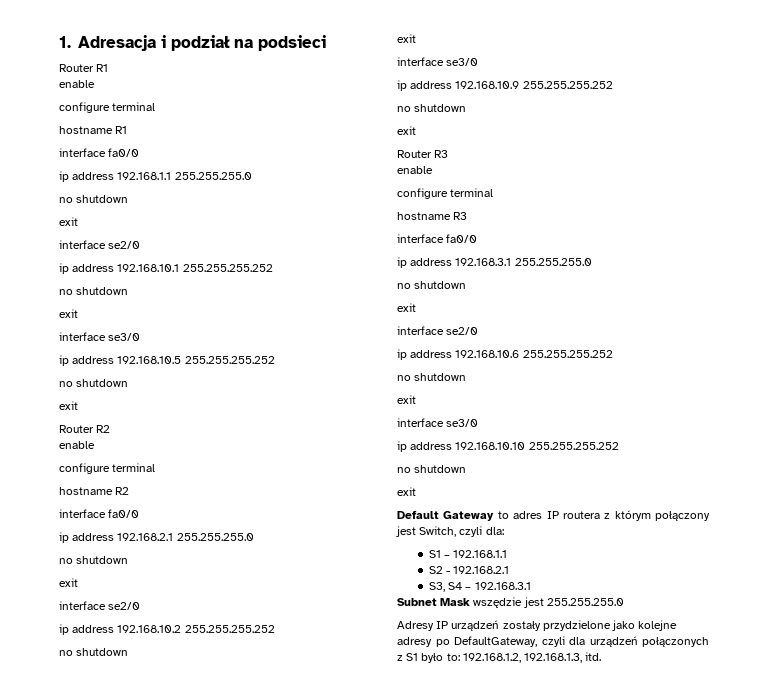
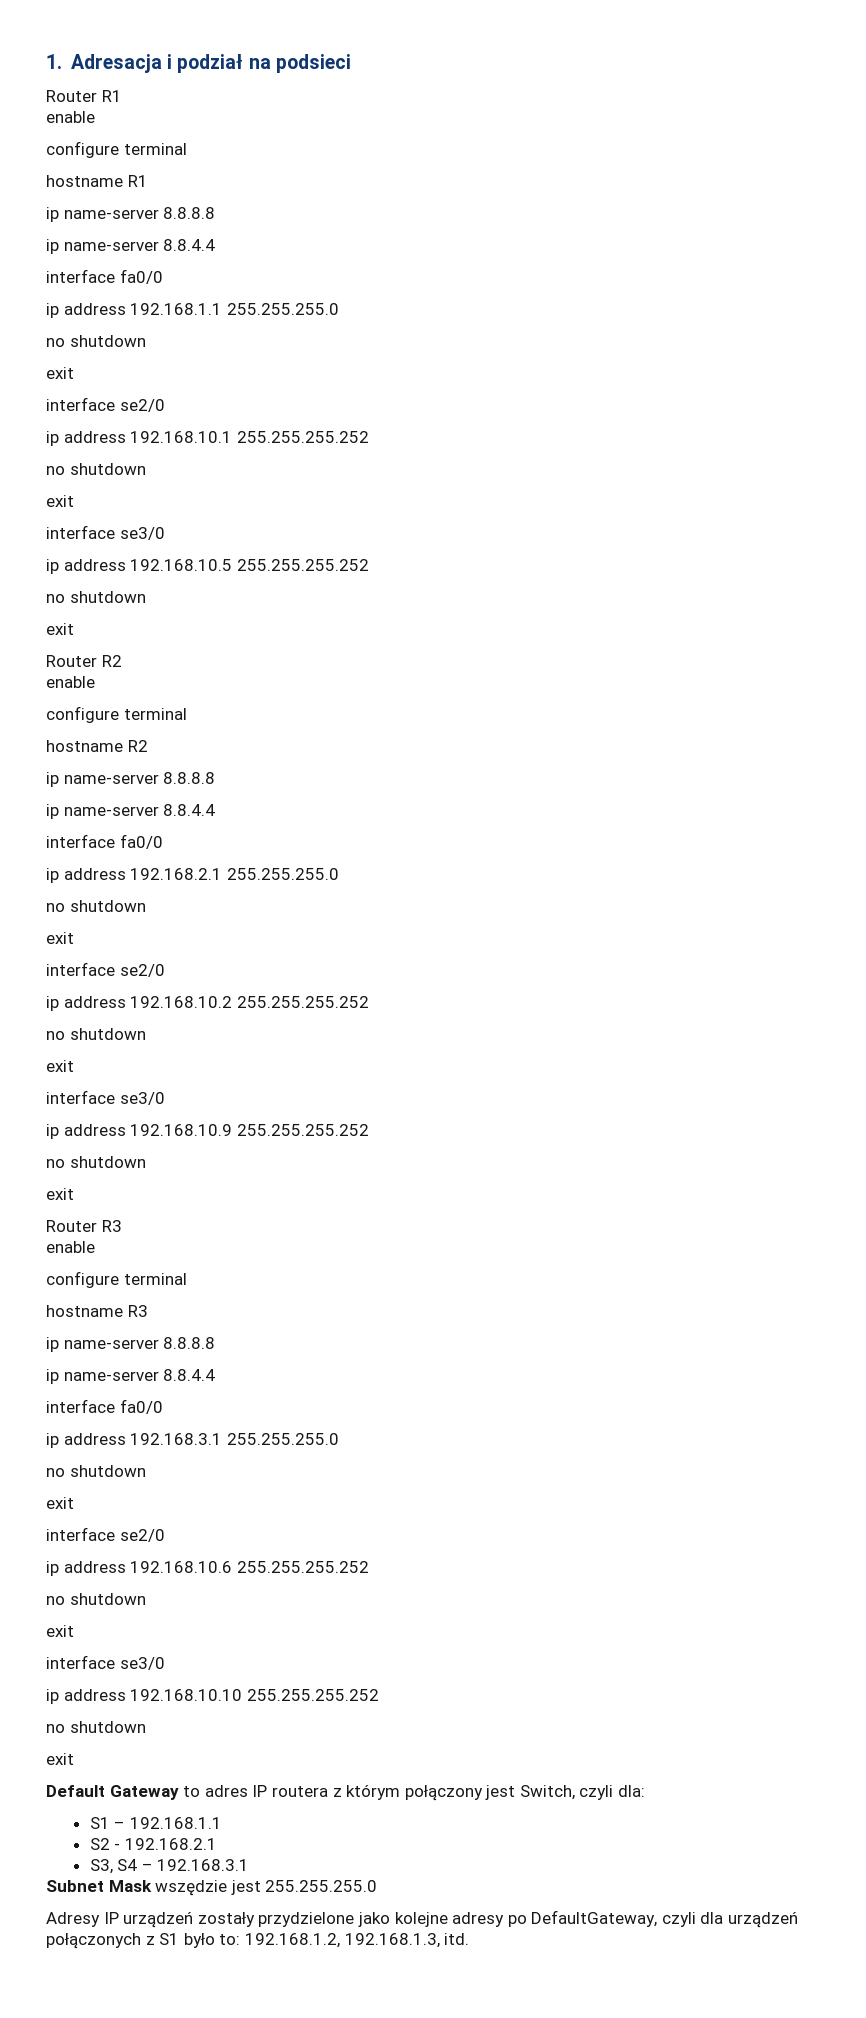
(128, 130) none -> [46,207,216,222] [46,239,216,254] // ip name-server 8.8.8.8 // ip name-server 8.8.4.4
(130, 491) none -> [46,772,216,787] [46,804,216,819] // ip name-server 8.8.8.8 // ip name-server 8.8.4.4
(468, 216) none -> [46,1337,216,1352] [46,1369,216,1384] // ip name-server 8.8.8.8 // ip name-server 8.8.4.4

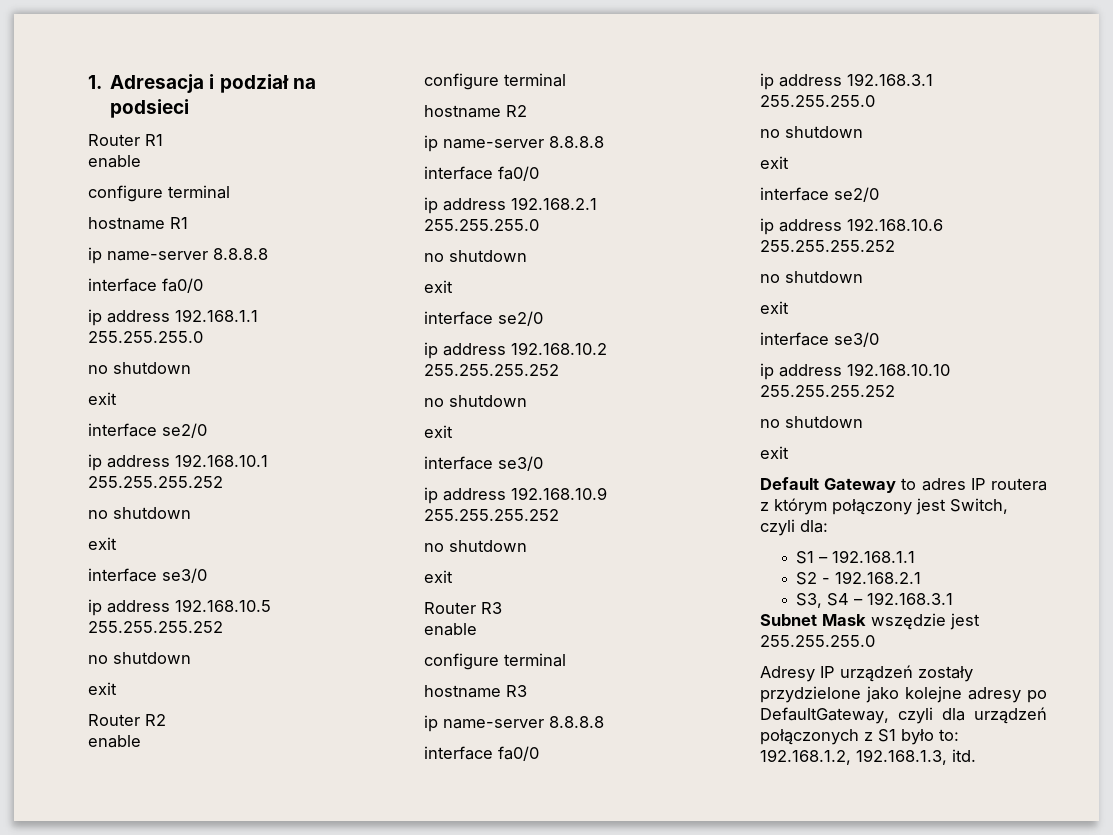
[46,239,216,254] // ip name-server 8.8.4.4 -> (268, 254) none
[46,804,216,819] // ip name-server 8.8.4.4 -> (604, 142) none
[46,1369,216,1384] // ip name-server 8.8.4.4 -> (604, 722) none

